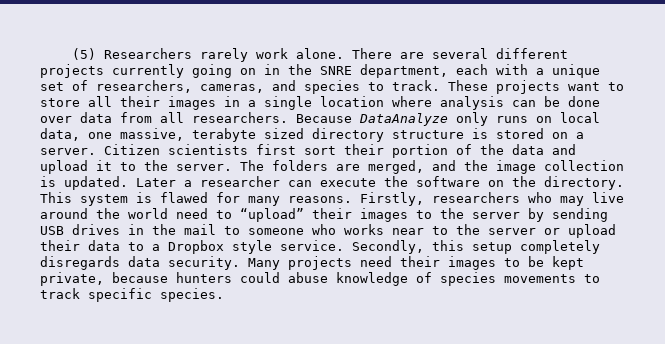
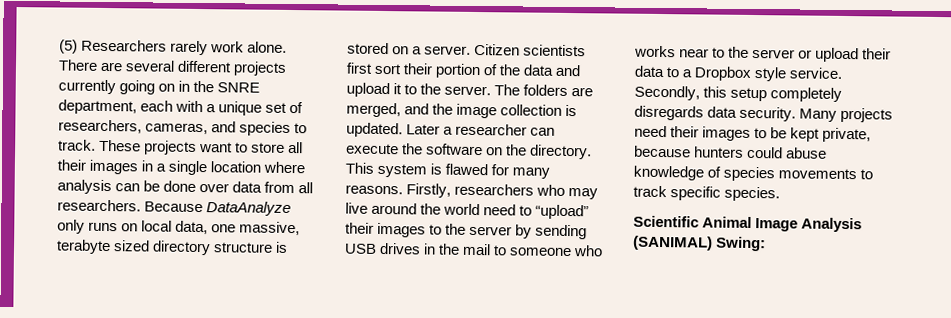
(224, 295) none -> [633,215,863,233] [633,235,767,252] // Scientific Animal Image Analysis (SANIMAL) Swing:

